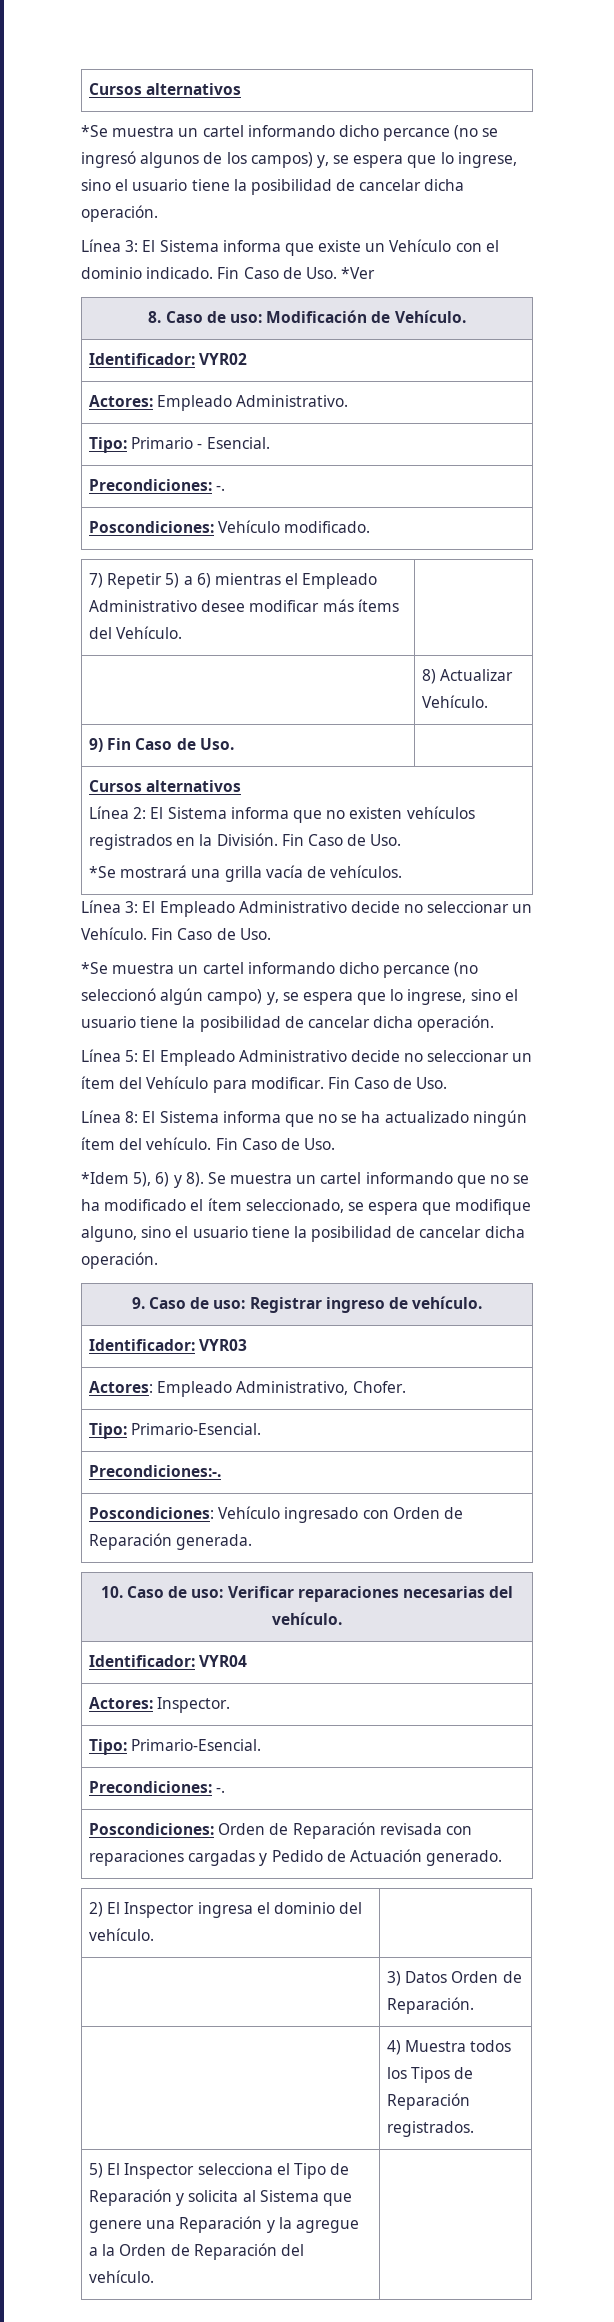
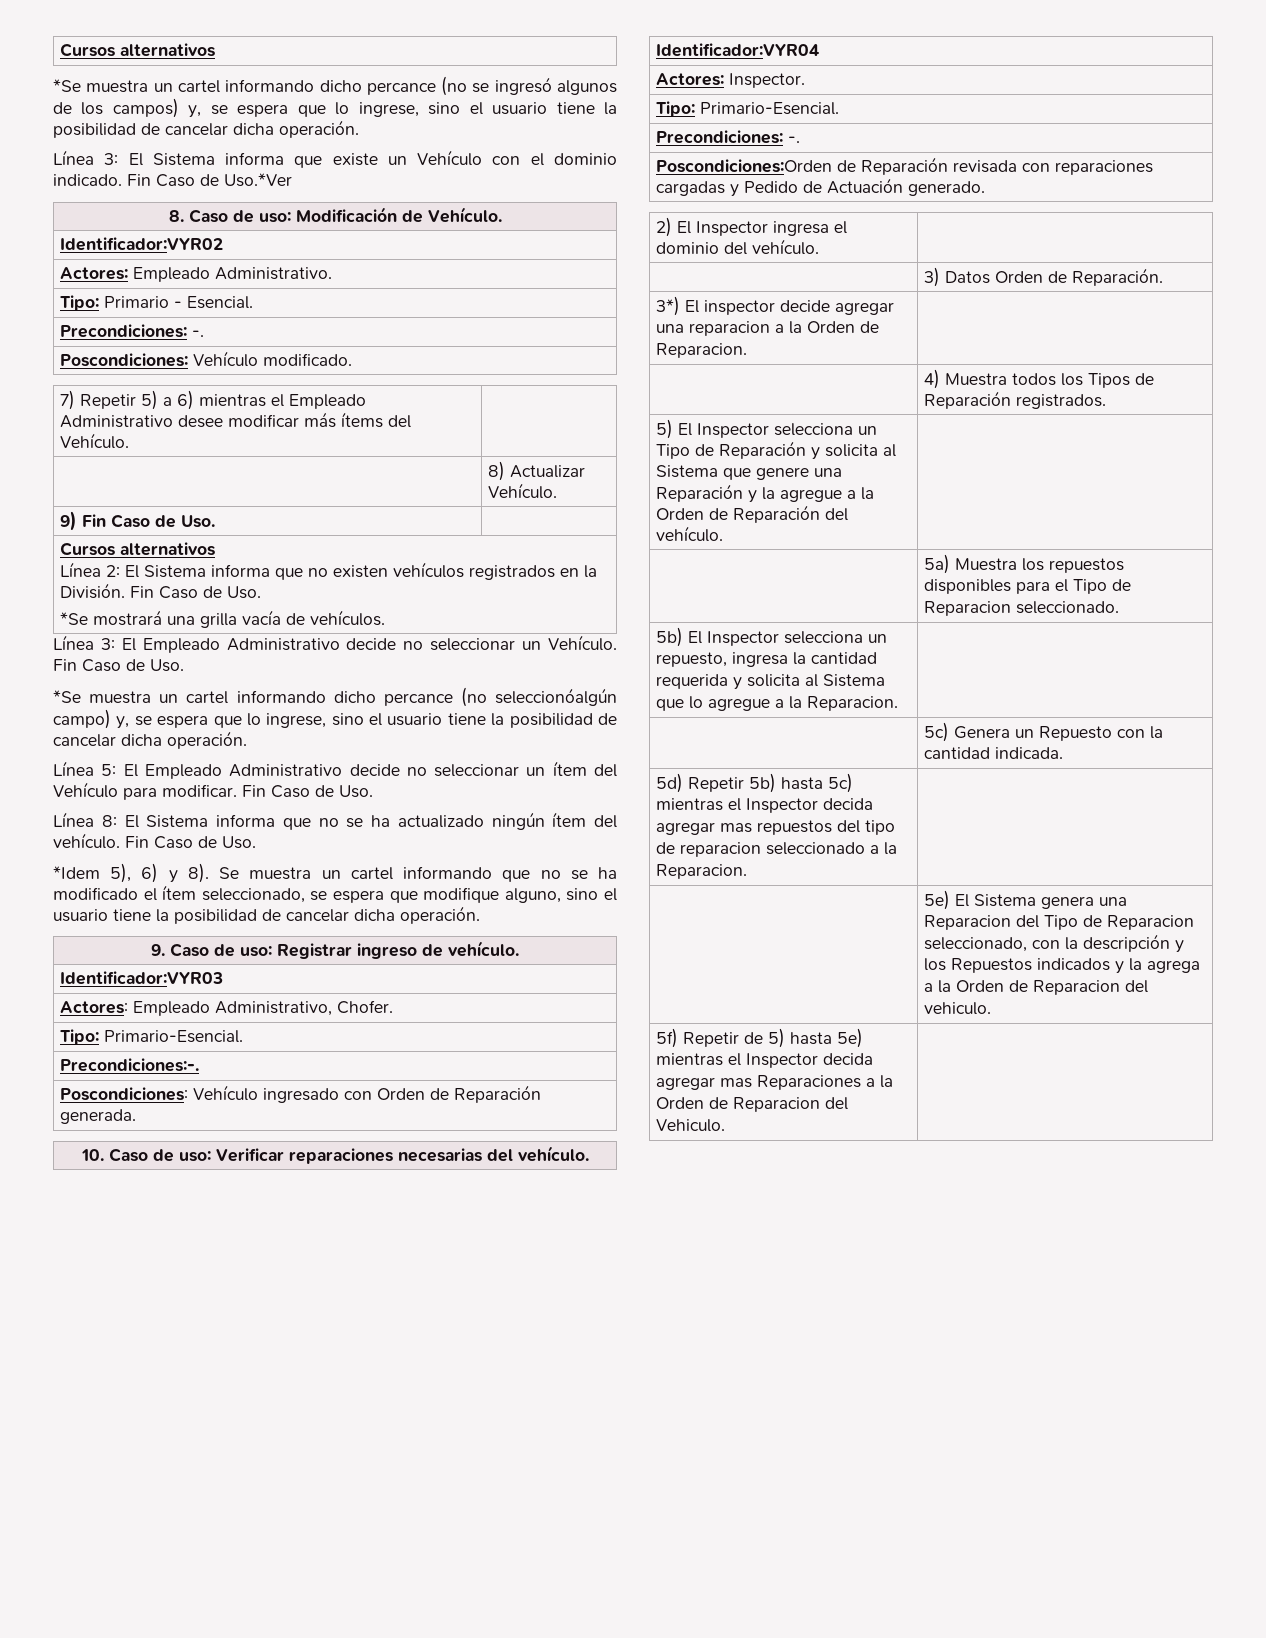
[305,267,376,279] Uso. *Ver -> [224,173,292,187] Uso.*Ver
[89,353,248,365] Identificador: VYR02 -> [60,237,224,251] Identificador:VYR02
[81,988,204,1005] seleccionó algún -> [495,688,617,706] seleccionóalgún
[89,1339,248,1351] Identificador: VYR03 -> [60,971,224,985] Identificador:VYR03
[89,1655,248,1667] Identificador: VYR04 -> [656,43,820,57] Identificador:VYR04
[89,1823,266,1835] Poscondiciones: Orden -> [656,159,833,173] Poscondiciones:Orden
(475, 2005) none -> [656,296,895,316] [656,321,880,336] [656,343,748,358] // 3*) El inspector decide agregar una reparacion a la Orden de Reparacion. |
[276,2163,290,2175] el -> [858,426,878,435] un
(155, 2276) none -> [924,554,1125,574] [924,579,1132,594] [924,601,1120,616] [656,627,888,647] [656,652,878,667] [656,674,886,690] [656,696,899,711] [924,722,1164,742] [924,747,1064,759] [656,773,854,793] [656,798,874,813] [656,820,896,835] [656,842,898,857] [656,864,748,879] [924,890,1128,910] [924,915,1195,930] [924,934,1185,953] [924,958,1201,974] [924,980,1149,995] [924,1002,992,1015] [656,1028,864,1048] [656,1053,874,1068] [656,1075,894,1090] [656,1097,849,1112] [656,1119,726,1132] // | 5a) Muestra los repuestos disponibles para el Tipo de Reparacion seleccionado. // 5b) El Inspector selecciona un repuesto, ingresa la cantidad requerida y solicita al Sistema que lo agregue a la Reparacion. | // | 5c) Genera un Repuesto con la cantidad indicada. // 5d) Repetir 5b) hasta 5c) mientras el Inspector decida agregar mas repuestos del tipo de reparacion seleccionado a la Reparacion. | // | 5e) El Sistema genera una Reparacion del Tipo de Reparacion seleccionado, con la descripción y los Repuestos indicados y la agrega a la Orden de Reparacion del vehiculo. // 5f) Repetir de 5) hasta 5e) mientras el Inspector decida agregar mas Reparaciones a la Orden de Reparacion del Vehiculo. |

